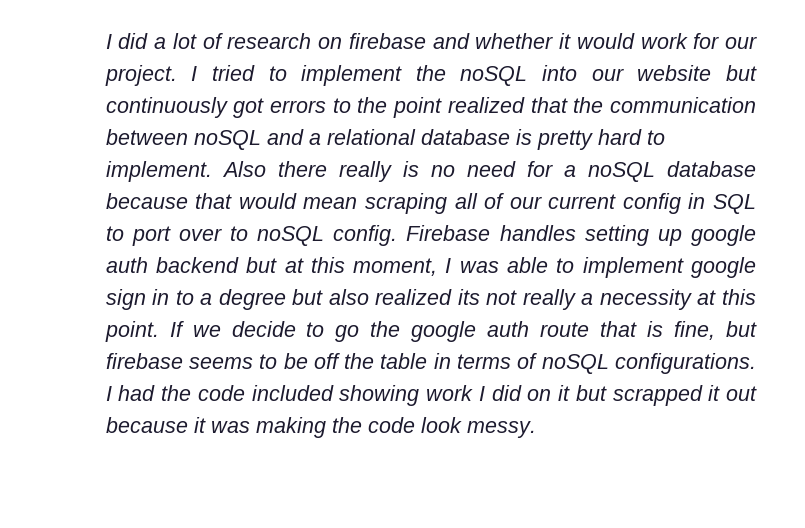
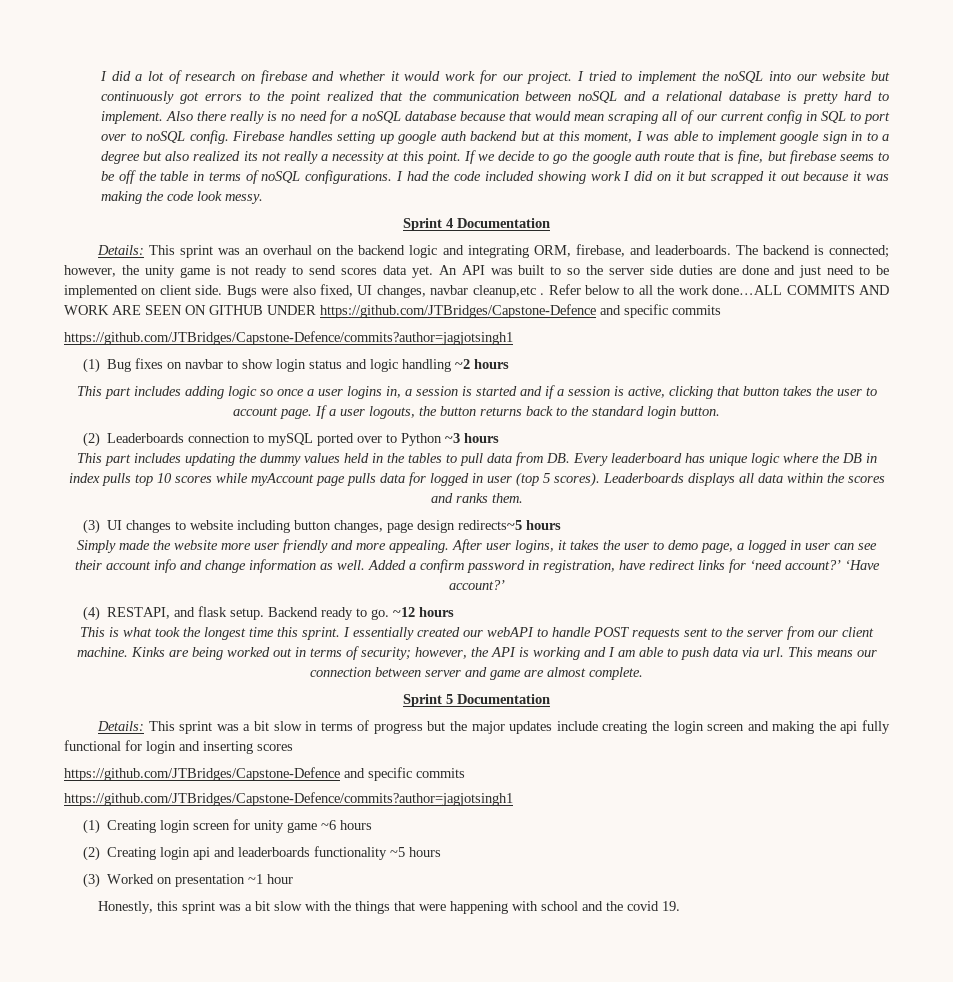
(536, 429) none -> [403,218,550,231] [97,244,889,258] [64,265,889,278] [64,284,890,298] [64,304,721,318] [64,331,513,345] [82,358,509,373] [76,385,877,399] [233,405,720,419] [82,432,499,447] [76,452,877,466] [68,472,885,487] [430,493,523,503] [82,519,561,534] [77,539,877,553] [74,559,880,573] [448,580,505,590] [82,606,454,621] [80,626,874,640] [76,646,877,660] [310,667,643,680] [403,694,550,707] [97,720,891,734] [64,740,293,754] [64,767,465,781] [64,792,513,806] [82,819,372,834] [82,846,441,861] [82,873,293,888] [98,901,681,914] // Sprint 4 Documentation // Details: This sprint was an overhaul on the backend logic and integrating ORM, firebase, and leaderboards. The backend is connected; however, the unity game is not ready to send scores data yet. An API was built to so the server side duties are done and just need to be implemented on client side. Bugs were also fixed, UI changes, navbar cleanup,etc . Refer below to all the work done…ALL COMMITS AND WORK ARE SEEN ON GITHUB UNDER https://github.com/JTBridges/Capstone-Defence and specific commits // https://github.com/JTBridges/Capstone-Defence/commits?author=jagjotsingh1 // (1) Bug fixes on navbar to show login status and logic handling ~2 hours // This part includes adding logic so once a user logins in, a session is started and if a session is active, clicking that button takes the user to account page. If a user logouts, the button returns back to the standard login button. // (2) Leaderboards connection to mySQL ported over to Python ~3 hours // This part includes updating the dummy values held in the tables to pull data from DB. Every leaderboard has unique logic where the DB in index pulls top 10 scores while myAccount page pulls data for logged in user (top 5 scores). Leaderboards displays all data within the scores and ranks them. // (3) UI changes to website including button changes, page design redirects~5 hours // Simply made the website more user friendly and more appealing. After user logins, it takes the user to demo page, a logged in user can see their account info and change information as well. Added a confirm password in registration, have redirect links for ‘need account?’ ‘Have account?’ // (4) RESTAPI, and flask setup. Backend ready to go. ~12 hours // This is what took the longest time this sprint. I essentially created our webAPI to handle POST requests sent to the server from our client machine. Kinks are being worked out in terms of security; however, the API is working and I am able to push data via url. This means our connection between server and game are almost complete. // Sprint 5 Documentation // Details: This sprint was a bit slow in terms of progress but the major updates include creating the login screen and making the api fully functional for login and inserting scores // https://github.com/JTBridges/Capstone-Defence and specific commits // https://github.com/JTBridges/Capstone-Defence/commits?author=jagjotsingh1 // (1) Creating login screen for unity game ~6 hours // (2) Creating login api and leaderboards functionality ~5 hours // (3) Worked on presentation ~1 hour // Honestly, this sprint was a bit slow with the things that were happening with school and the covid 19.

